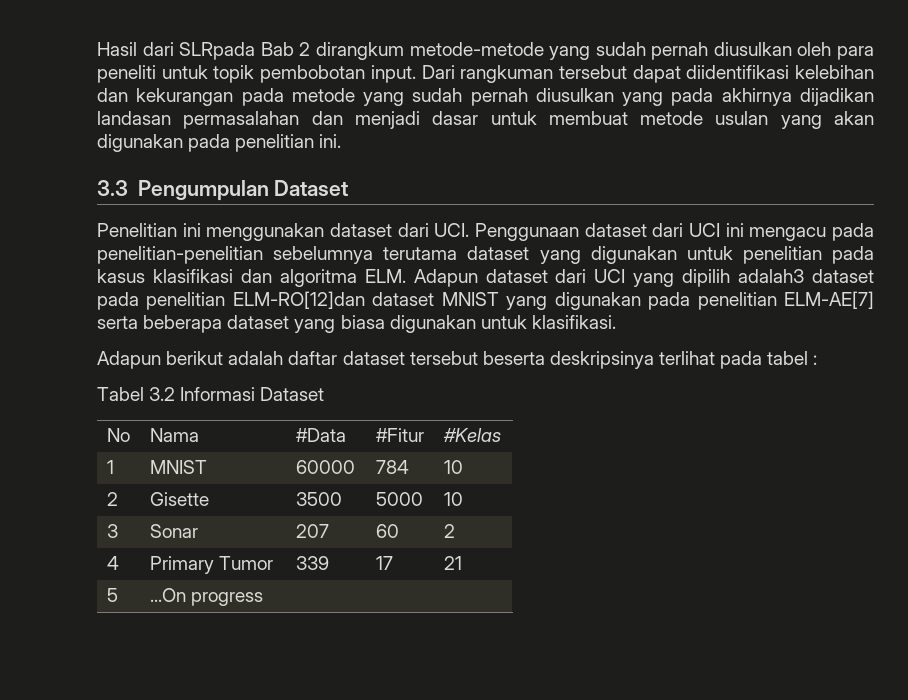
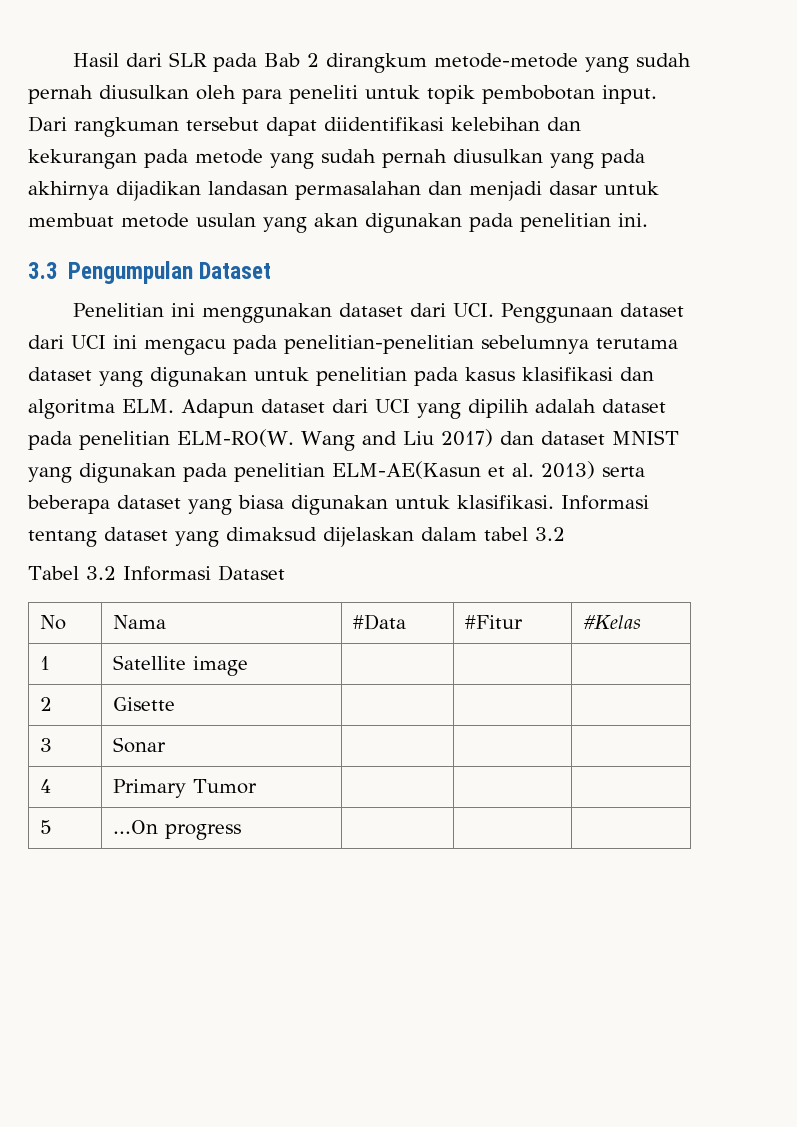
[179,42,256,60] SLRpada -> [169,52,258,72] SLR pada
[738,269,805,283] adalah3 -> [535,399,596,413] adalah
[232,291,365,309] ELM-RO[12]dan -> [177,429,534,451] ELM-RO(W. Wang and Liu 2017) dan
[784,291,875,309] ELM-AE[7] -> [332,461,595,479] ELM-AE(Kasun et al. 2013)
[97,351,818,369] // Adapun berikut adalah daftar dataset tersebut beserta deskripsinya terlihat pada tabel : -> [561,495,649,510] [28,527,565,547] Informasi tentang dataset yang dimaksud dijelaskan dalam tabel 3.2
[149,460,207,474] [295,460,355,474] [375,460,409,474] [443,460,463,474] MNIST | 60000 | 784 | 10 -> [113,655,249,676] Satellite image | | |
[295,492,342,506] [375,492,423,506] [443,492,463,506] 3500 | 5000 | 10 -> (176, 704) | |
[295,524,329,538] [375,524,399,538] [443,524,455,538] 207 | 60 | 2 -> (167, 745) | |
[295,556,329,570] [375,556,393,570] [443,556,462,570] 339 | 17 | 21 -> (258, 786) | |

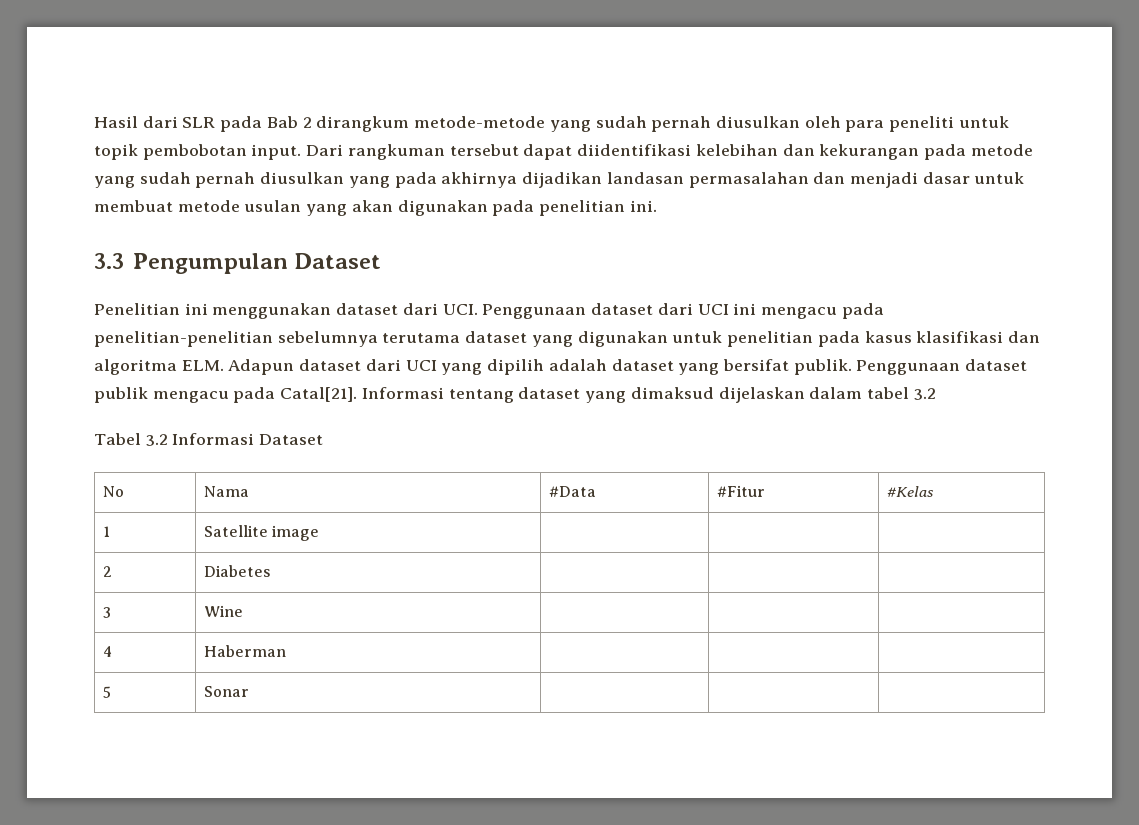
[28,429,679,451] [28,461,645,483] [27,495,554,515] pada penelitian ELM-RO(W. Wang and Liu 2017) dan dataset MNIST yang digunakan pada penelitian ELM-AE(Kasun et al. 2013) serta beberapa dataset yang biasa digunakan untuk klasifikasi. -> [678,359,1028,375] [94,387,358,403] yang bersifat publik. Penggunaan dataset publik mengacu pada Catal[21].
[113,697,176,711] Gisette -> [204,565,271,577] Diabetes
[113,737,167,753] Sonar -> [204,605,244,617] Wine
[113,779,258,798] Primary Tumor -> [204,645,287,657] Haberman
[113,820,242,840] ...On progress -> [204,686,250,697] Sonar

